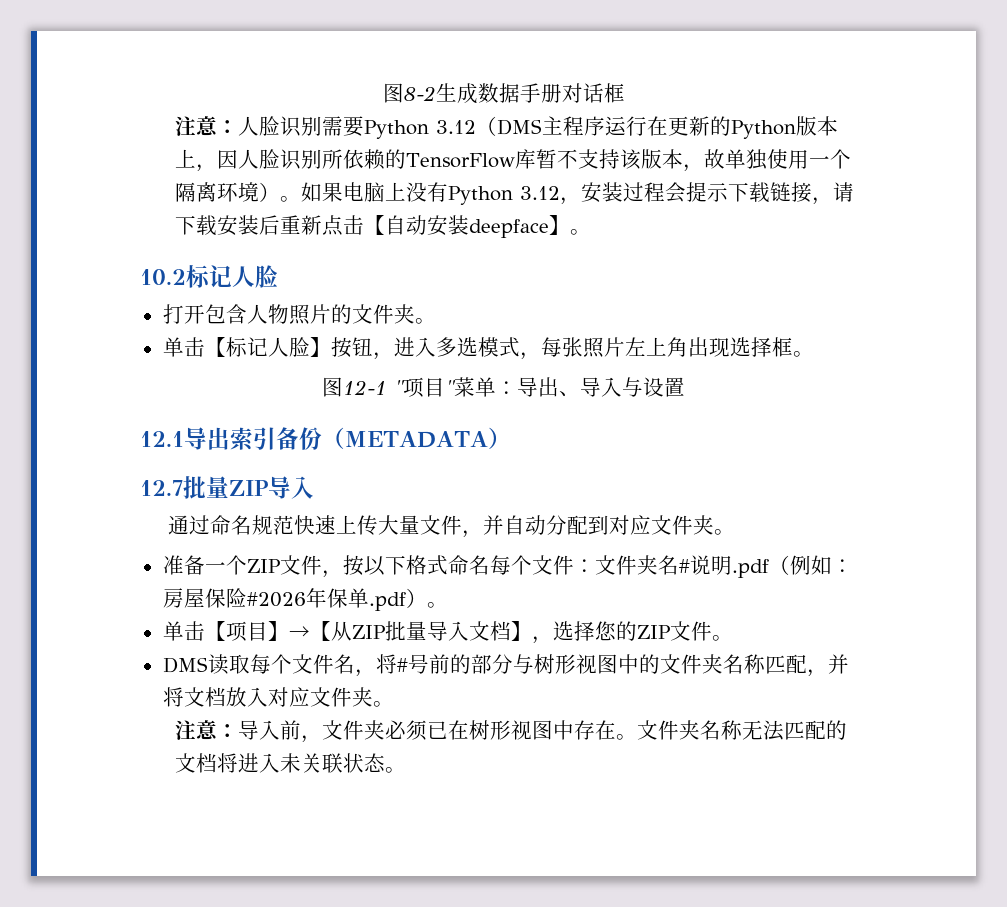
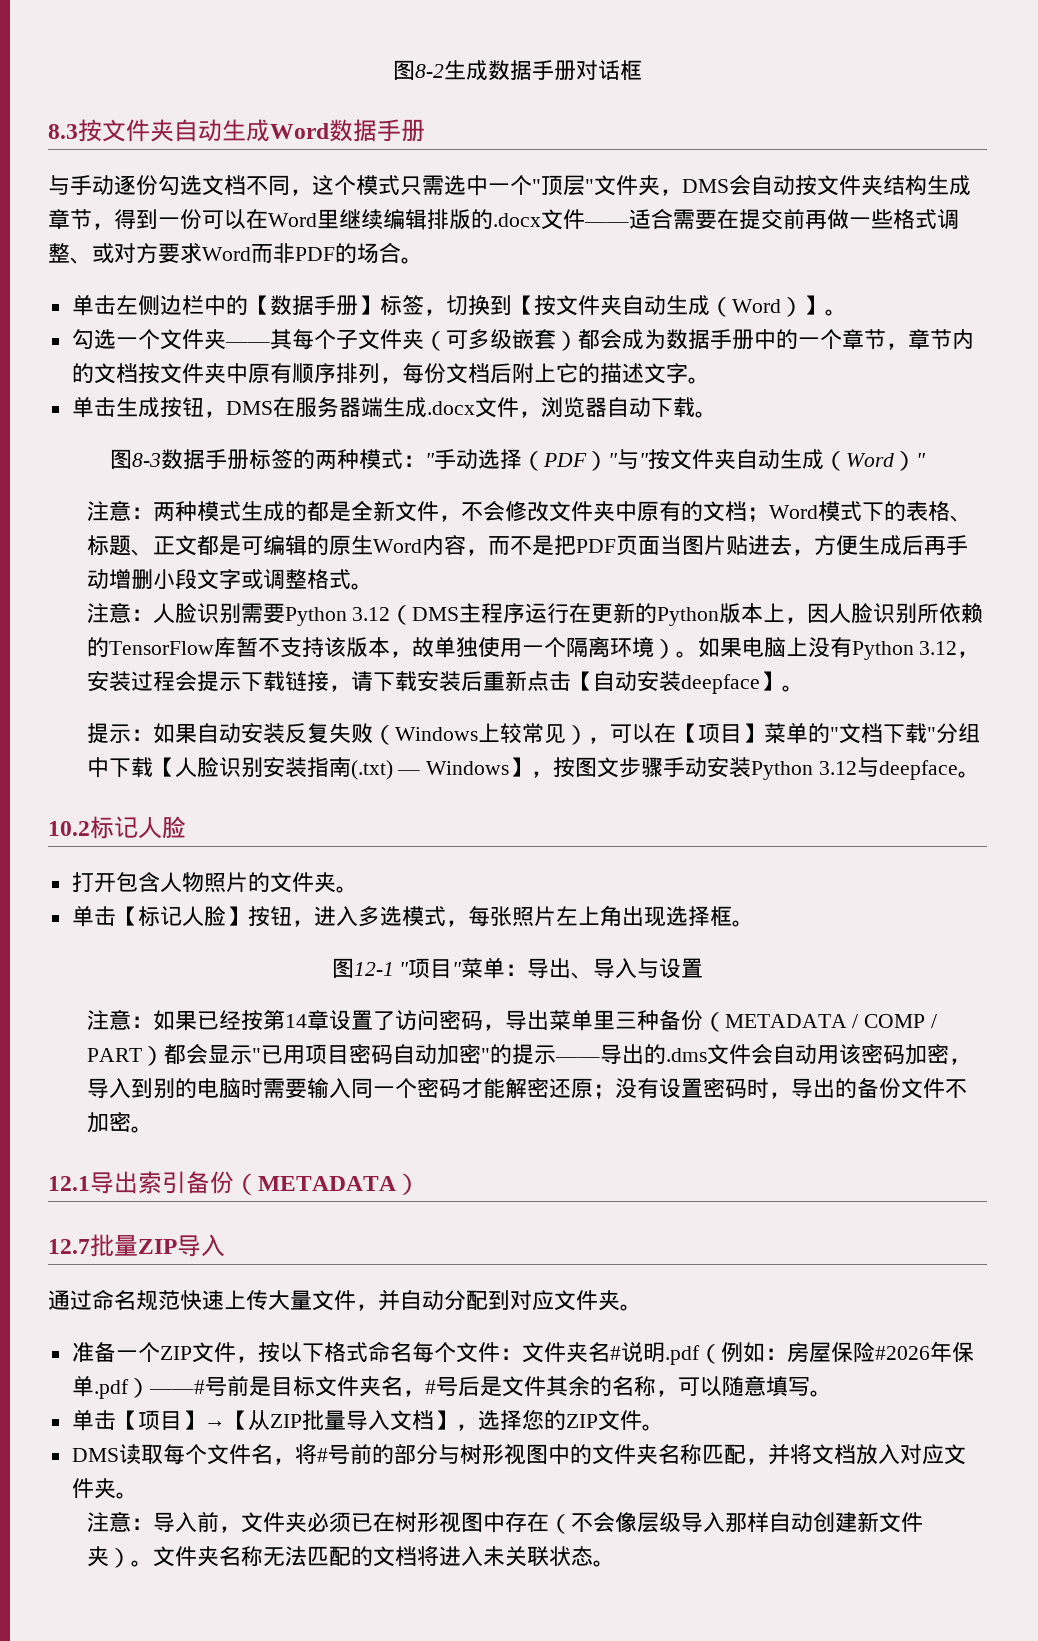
(625, 93) none -> [48,119,425,142] [48,175,971,196] [48,208,959,230] [48,242,423,264] [71,295,847,317] [71,329,974,351] [71,363,710,384] [71,397,717,418] [110,449,926,471] [86,500,972,522] [86,535,968,556] [86,569,373,590] // 8.3按文件夹自动生成Word数据手册 // 与手动逐份勾选文档不同，这个模式只需选中一个"顶层"文件夹，DMS会自动按文件夹结构生成章节，得到一份可以在Word里继续编辑排版的.docx文件——适合需要在提交前再做一些格式调整、或对方要求Word而非PDF的场合。 // 单击左侧边栏中的【数据手册】标签，切换到【按文件夹自动生成（Word）】。 // 勾选一个文件夹——其每个子文件夹（可多级嵌套）都会成为数据手册中的一个章节，章节内的文档按文件夹中原有顺序排列，每份文档后附上它的描述文字。 // 单击生成按钮，DMS在服务器端生成.docx文件，浏览器自动下载。 // 图8-3数据手册标签的两种模式："手动选择（PDF）"与"按文件夹自动生成（Word）" // 注意：两种模式生成的都是全新文件，不会修改文件夹中原有的文档；Word模式下的表格、标题、正文都是可编辑的原生Word内容，而不是把PDF页面当图片贴进去，方便生成后再手动增删小段文字或调整格式。
(592, 232) none -> [86,723,980,745] [86,757,981,780] // 提示：如果自动安装反复失败（Windows上较常见），可以在【项目】菜单的"文档下载"分组中下载【人脸识别安装指南(.txt) — Windows】，按图文步骤手动安装Python 3.12与deepface。
(685, 387) none -> [86,1009,938,1032] [86,1044,971,1066] [86,1078,967,1099] [86,1112,153,1133] // 注意：如果已经按第14章设置了访问密码，导出菜单里三种备份（METADATA / COMP / PART）都会显示"已用项目密码自动加密"的提示——导出的.dms文件会自动用该密码加密，导入到别的电脑时需要输入同一个密码才能解密还原；没有设置密码时，导出的备份文件不加密。
(427, 598) none -> [148,1375,810,1397] ——#号前是目标文件夹名，#号后是文件其余的名称，可以随意填写
(617, 730) none -> [548,1512,923,1534] [86,1546,131,1568] （不会像层级导入那样自动创建新文件夹）

